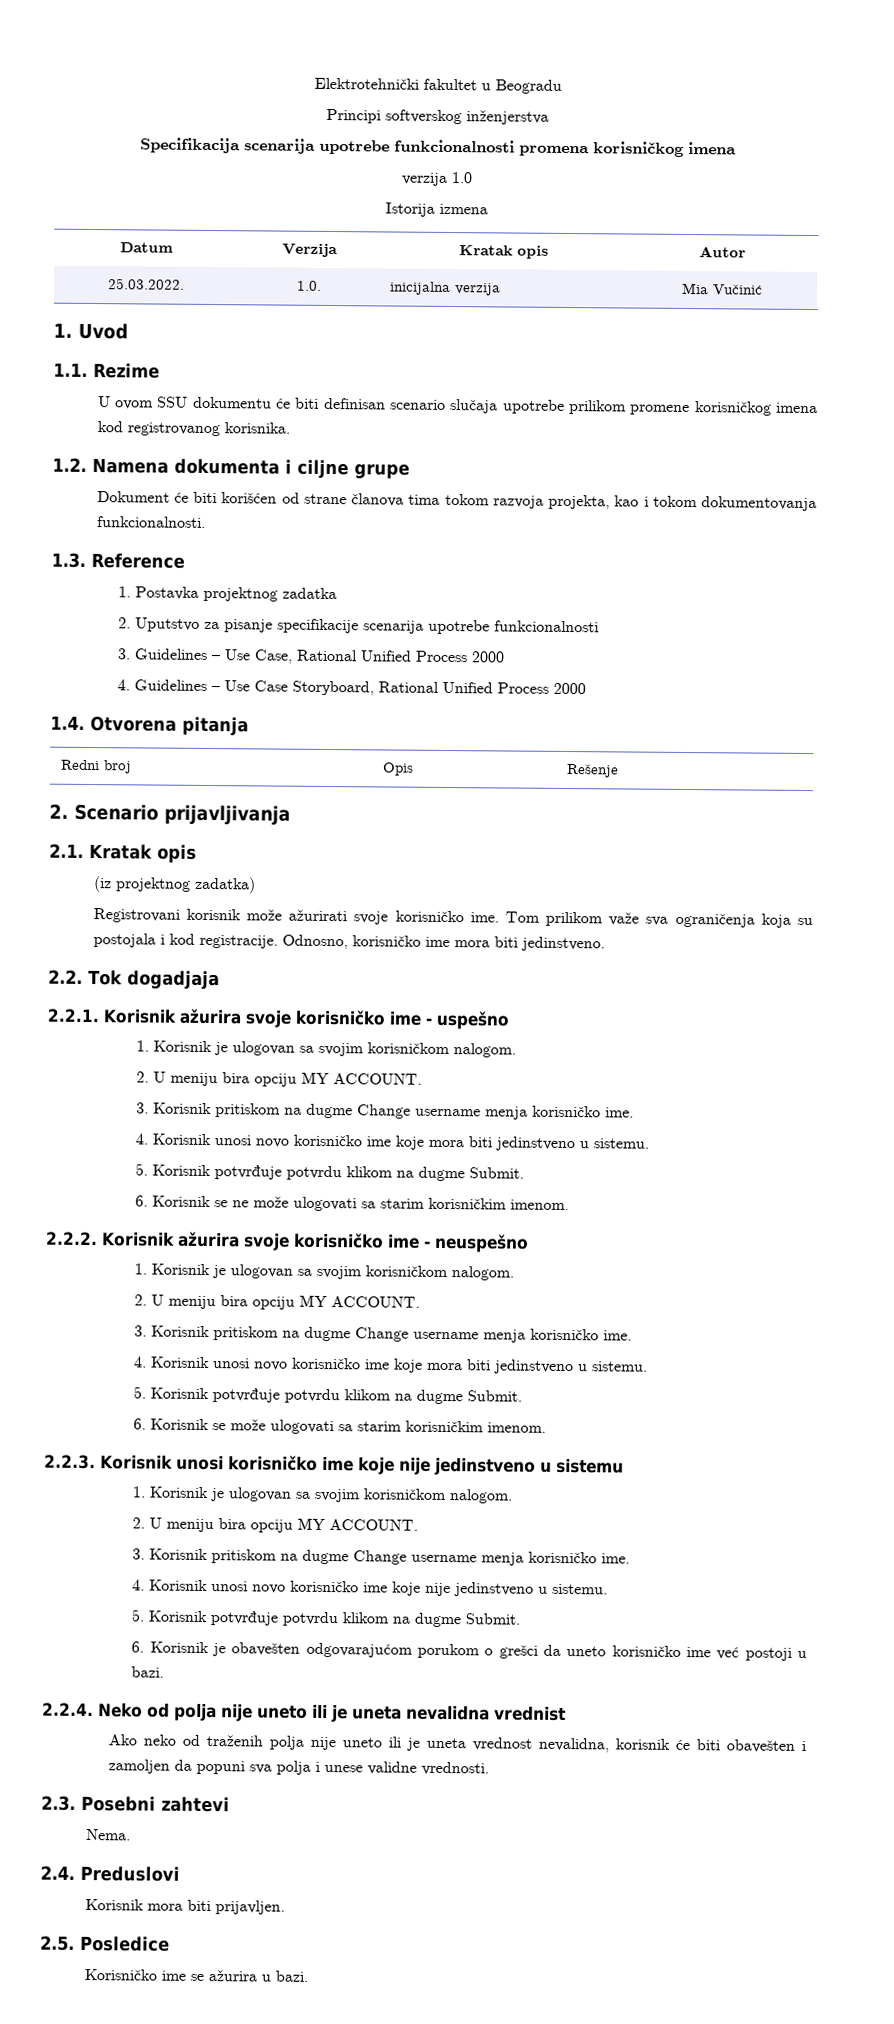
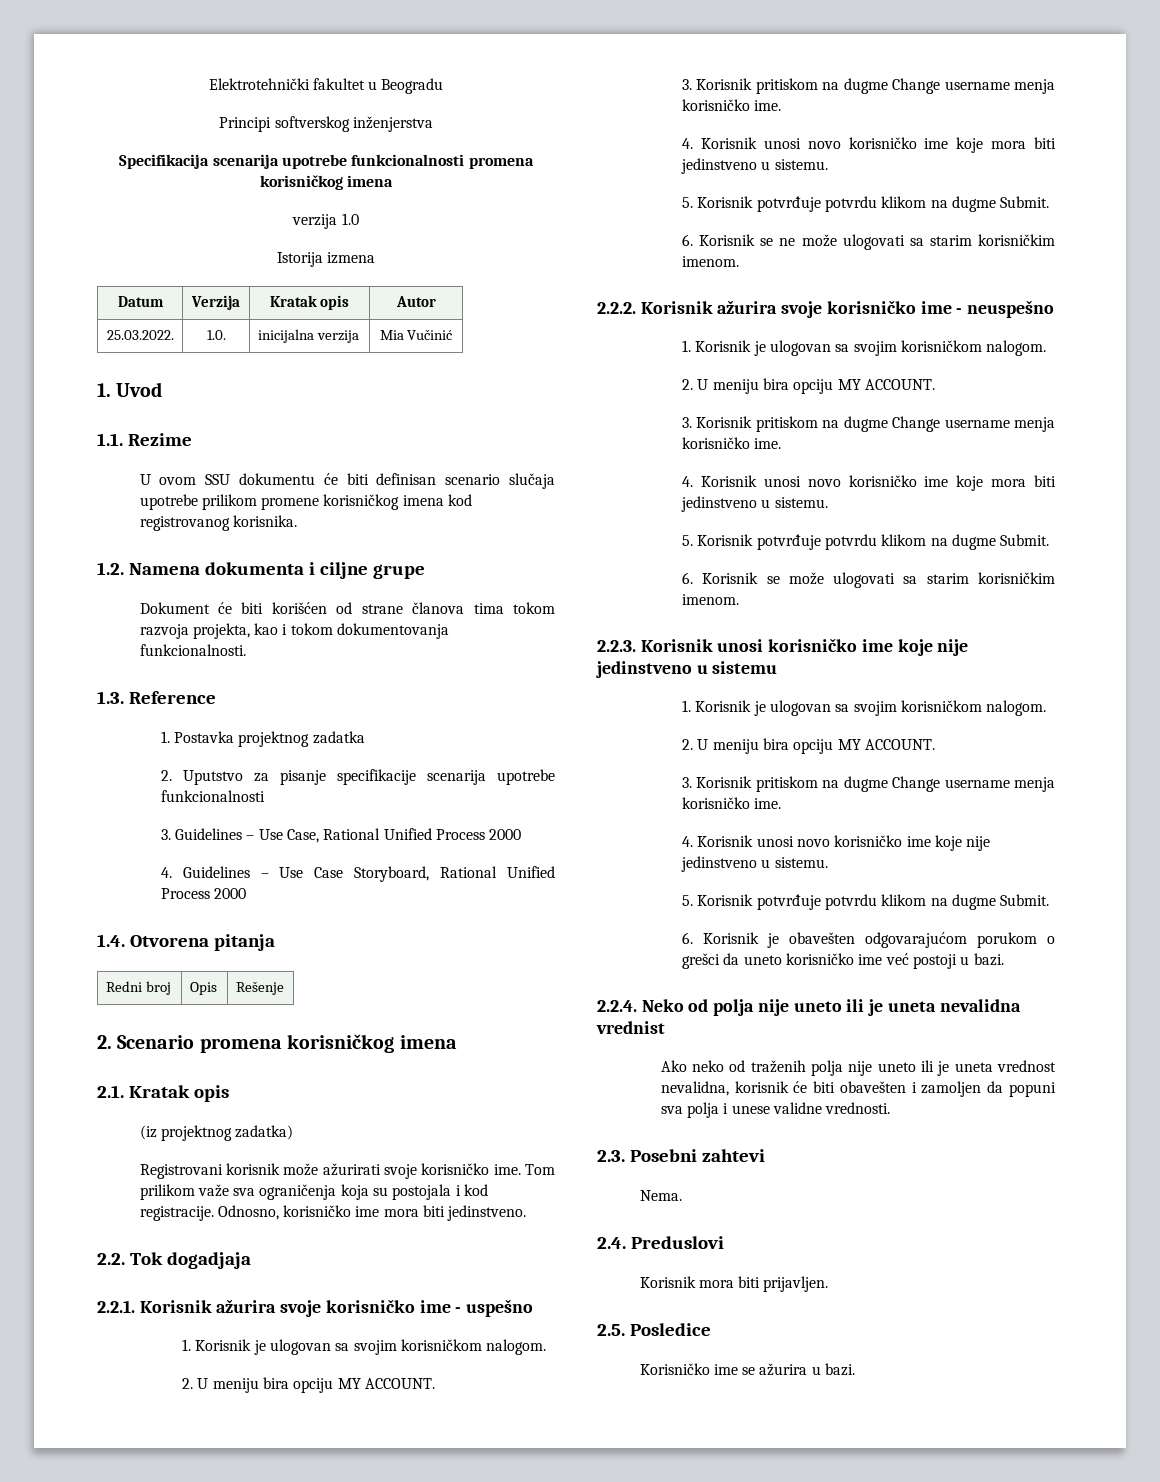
[164,804,291,826] prijavljivanja -> [199,1034,457,1053] promena korisničkog imena

